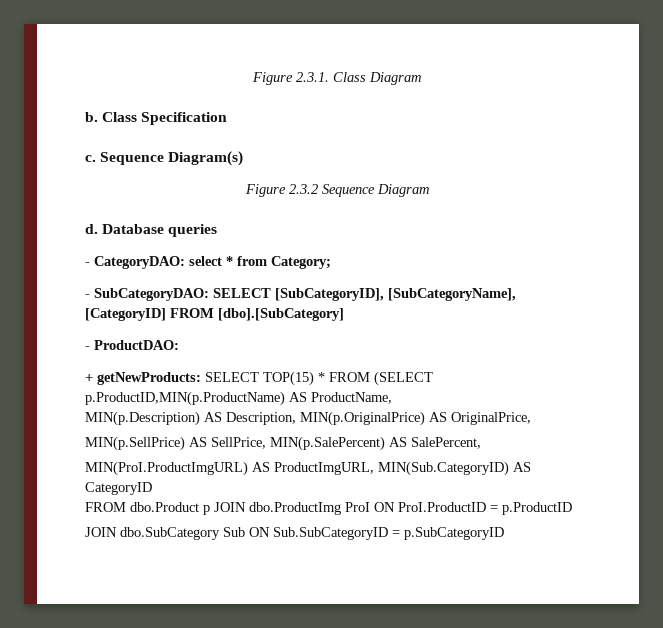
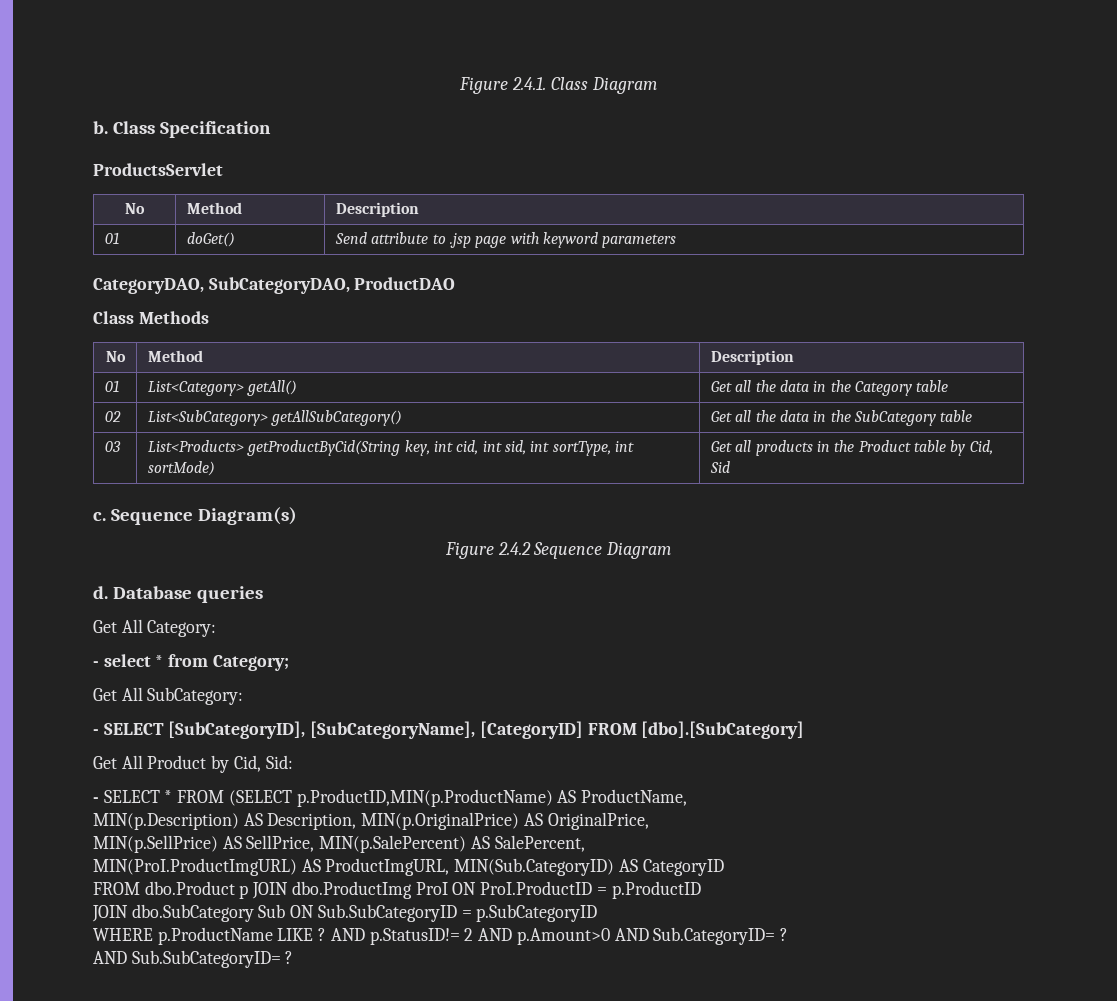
[252,72,329,85] Figure 2.3.1. -> [459,77,547,94] Figure 2.4.1.
(228, 118) none -> [93,163,223,176] [125,203,145,214] [186,202,242,214] [335,202,419,217] [104,232,119,244] [186,232,235,247] [334,232,677,248] [93,277,456,294] [93,311,209,324] [105,351,126,362] [147,350,203,362] [710,350,794,365] [104,380,119,392] [147,380,298,396] [710,380,949,396] [104,411,121,422] [147,410,403,426] [710,410,973,426] [104,441,121,452] [147,440,634,456] [147,461,215,476] [710,440,993,456] [709,461,730,473] // ProductsServlet // No | Method | Description // 01 | doGet() | Send attribute to .jsp page with keyword parameters // CategoryDAO, SubCategoryDAO, ProductDAO // Class Methods // No | Method | Description // 01 | List<Category> getAll() | Get all the data in the Category table // 02 | List<SubCategory> getAllSubCategory() | Get all the data in the SubCategory table // 03 | List<Products> getProductByCid(String key, int cid, int sid, int sortType, int sortMode) | Get all products in the Product table by Cid, Sid
[288,184,318,194] 2.3.2 -> [497,542,531,555] 2.4.2
[85,256,185,269] // - CategoryDAO: -> [93,619,217,637] [93,661,99,667] // Get All Category: // -
[85,288,209,301] // - SubCategoryDAO: -> [93,687,244,705] [93,729,99,735] // Get All SubCategory: // -
[85,340,179,350] [85,371,314,386] - ProductDAO: // + getNewProducts: SELECT TOP(15) -> [93,755,293,773] [93,790,160,803] Get All Product by Cid, Sid: // - SELECT
(504, 533) none -> [93,927,788,945] [93,950,294,968] // WHERE p.ProductName LIKE ? AND p.StatusID!= 2 AND p.Amount>0 AND Sub.CategoryID= ? // AND Sub.SubCategoryID= ?

